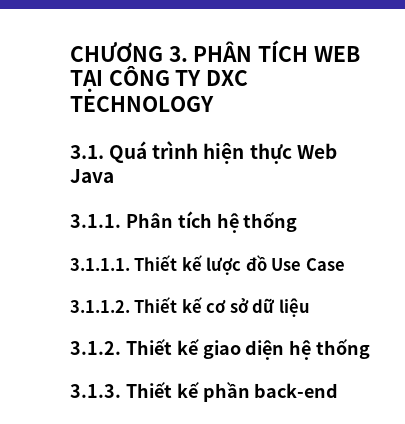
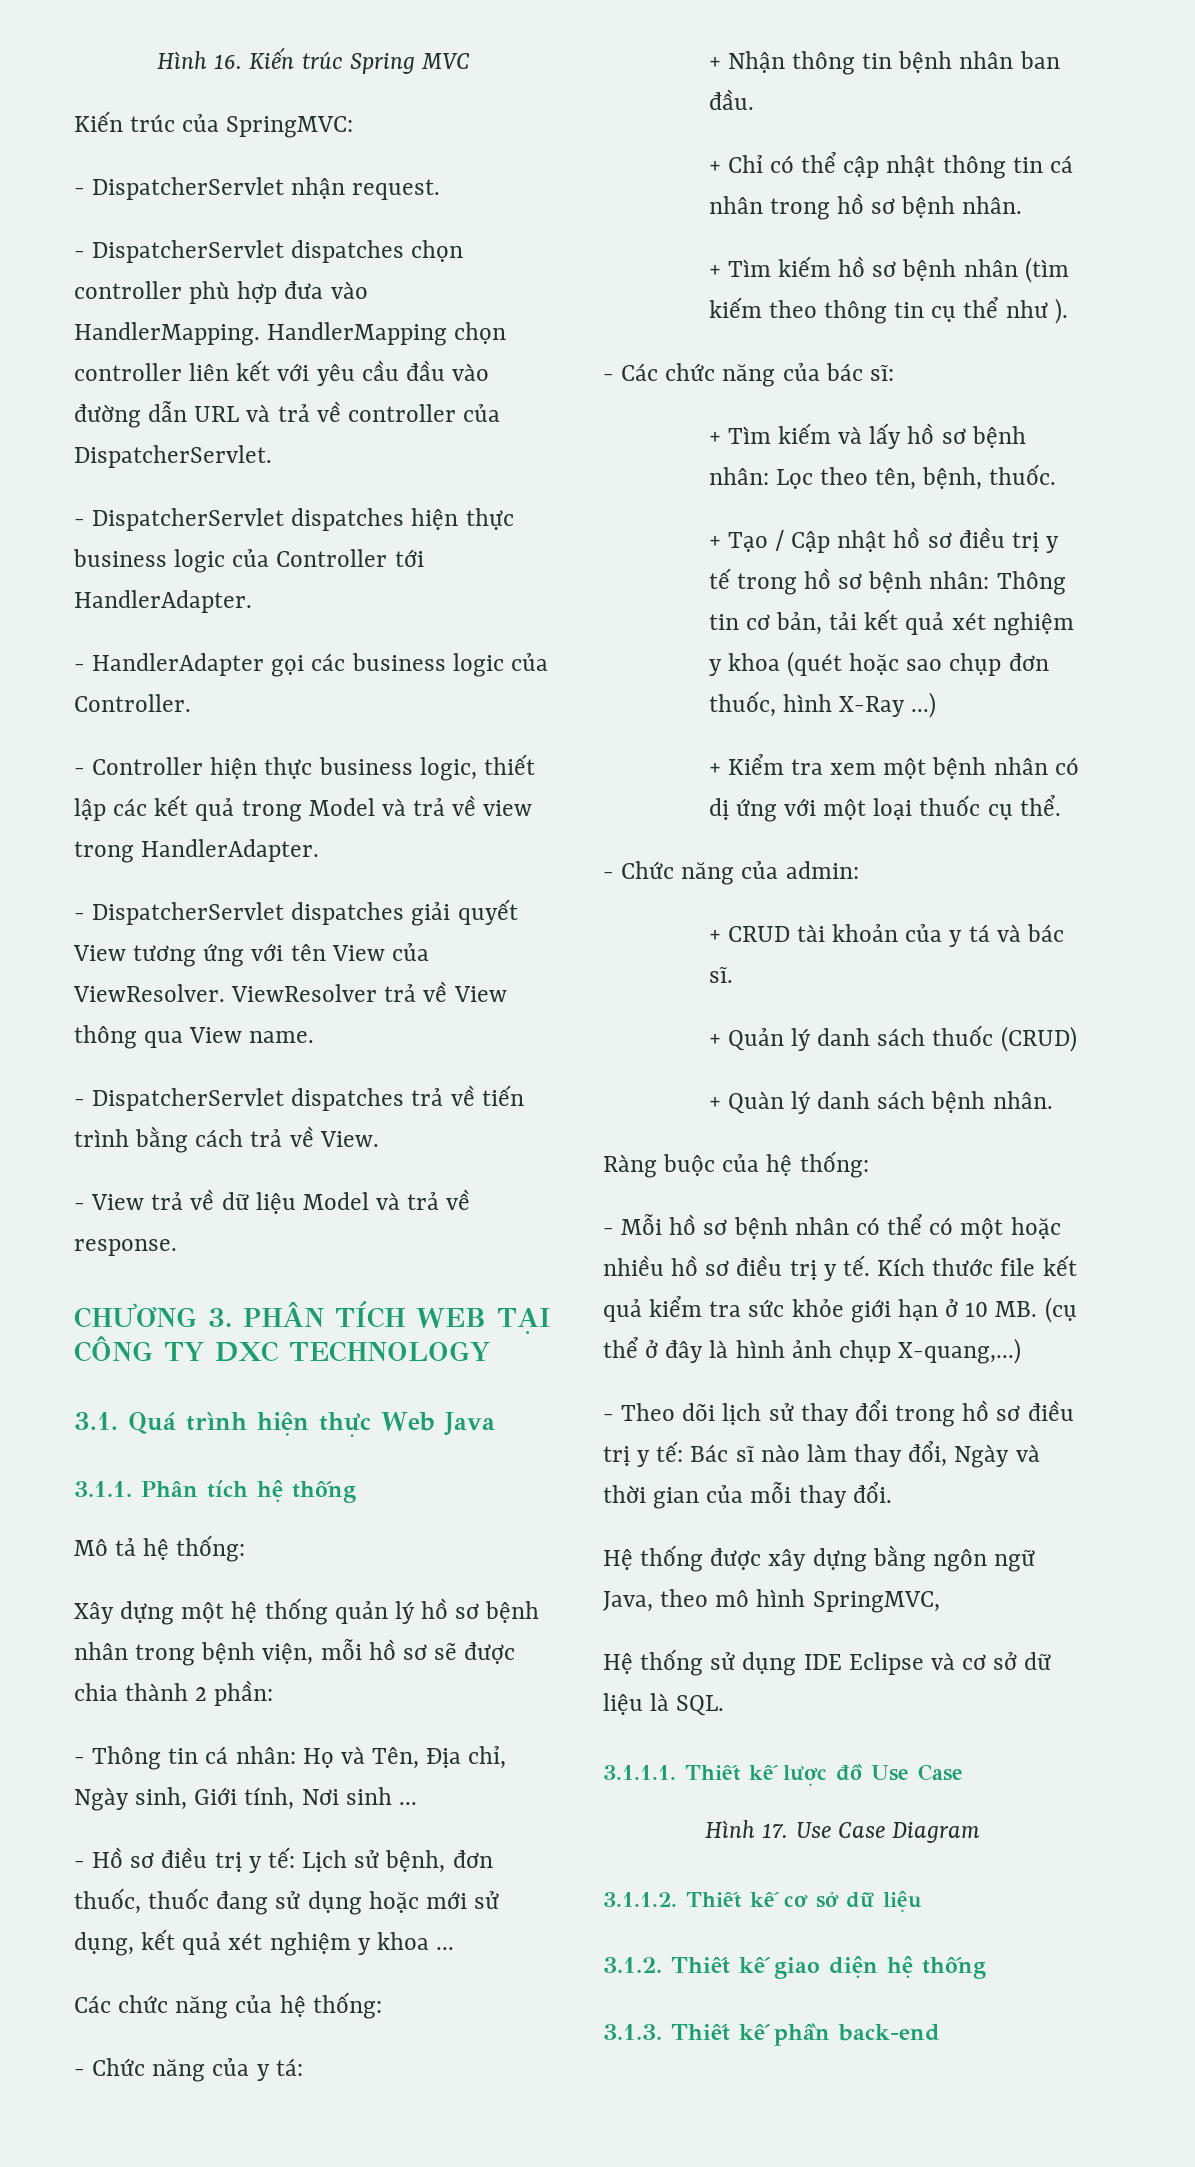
(70, 51) none -> [157,47,470,74] [74,111,354,138] [74,177,441,200] [74,240,464,263] [74,281,368,304] [74,322,507,346] [74,360,490,386] [74,401,501,428] [74,445,272,468] [74,508,514,531] [73,549,424,573] [74,590,252,613] [74,653,548,677] [74,694,191,712] [74,754,535,781] [74,795,533,822] [74,839,320,863] [74,899,518,926] [73,943,429,967] [73,981,507,1002] [74,1025,315,1049] [74,1085,524,1111] [74,1126,379,1153] [74,1189,471,1214] [74,1239,177,1256] Hình 16. Kiến trúc Spring MVC // Kiến trúc của SpringMVC: // - DispatcherServlet nhận request. // - DispatcherServlet dispatches chọn controller phù hợp đưa vào HandlerMapping. HandlerMapping chọn controller liên kết với yêu cầu đầu vào đường dẫn URL và trả về controller của DispatcherServlet. // - DispatcherServlet dispatches hiện thực business logic của Controller tới HandlerAdapter. // - HandlerAdapter gọi các business logic của Controller. // - Controller hiện thực business logic, thiết lập các kết quả trong Model và trả về view trong HandlerAdapter. // - DispatcherServlet dispatches giải quyết View tương ứng với tên View của ViewResolver. ViewResolver trả về View thông qua View name. // - DispatcherServlet dispatches trả về tiến trình bằng cách trả về View. // - View trả về dữ liệu Model và trả về response. //
(298, 222) none -> [74,1535,246,1562] [74,1598,540,1625] [74,1639,516,1666] [74,1680,274,1706] [74,1746,507,1770] [74,1787,417,1811] [74,1847,493,1873] [74,1888,500,1915] [74,1929,455,1956] [74,1992,382,2019] [74,2058,303,2082] [708,51,1060,75] [708,89,754,110] [708,152,1073,179] [708,193,1023,220] [708,256,1069,283] [708,297,1068,324] [603,363,894,387] [708,423,1026,449] [708,464,1057,490] [708,527,1060,553] [708,568,1066,595] [708,609,1074,636] [708,651,1049,677] [708,691,937,718] [708,754,1079,779] [708,795,1061,822] [603,861,859,885] [708,924,1064,947] [708,967,733,983] [708,1025,1077,1052] [708,1091,1053,1114] [603,1151,869,1178] [603,1214,1061,1239] [603,1255,1077,1281] [603,1296,1077,1323] [603,1337,1022,1364] [603,1400,1074,1427] [603,1441,1040,1468] [603,1482,892,1509] [603,1545,1036,1572] [603,1589,940,1613] [603,1649,1052,1676] [603,1693,725,1716] // Mô tả hệ thống: // Xây dựng một hệ thống quản lý hồ sơ bệnh nhân trong bệnh viện, mỗi hồ sơ sẽ được chia thành 2 phần: // - Thông tin cá nhân: Họ và Tên, Địa chỉ, Ngày sinh, Giới tính, Nơi sinh ... // - Hồ sơ điều trị y tế: Lịch sử bệnh, đơn thuốc, thuốc đang sử dụng hoặc mới sử dụng, kết quả xét nghiệm y khoa ... // Các chức năng của hệ thống: // - Chức năng của y tá: // + Nhận thông tin bệnh nhân ban đầu. // + Chỉ có thể cập nhật thông tin cá nhân trong hồ sơ bệnh nhân. // + Tìm kiếm hồ sơ bệnh nhân (tìm kiếm theo thông tin cụ thể như ). // - Các chức năng của bác sĩ: // + Tìm kiếm và lấy hồ sơ bệnh nhân: Lọc theo tên, bệnh, thuốc. // + Tạo / Cập nhật hồ sơ điều trị y tế trong hồ sơ bệnh nhân: Thông tin cơ bản, tải kết quả xét nghiệm y khoa (quét hoặc sao chụp đơn thuốc, hình X-Ray ...) // + Kiểm tra xem một bệnh nhân có dị ứng với một loại thuốc cụ thể. // - Chức năng của admin: // + CRUD tài khoản của y tá và bác sĩ. // + Quản lý danh sách thuốc (CRUD) // + Quàn lý danh sách bệnh nhân. // Ràng buộc của hệ thống: // - Mỗi hồ sơ bệnh nhân có thể có một hoặc nhiều hồ sơ điều trị y tế. Kích thước file kết quả kiểm tra sức khỏe giới hạn ở 10 MB. (cụ thể ở đây là hình ảnh chụp X-quang,...) // - Theo dõi lịch sử thay đổi trong hồ sơ điều trị y tế: Bác sĩ nào làm thay đổi, Ngày và thời gian của mỗi thay đổi. // Hệ thống được xây dựng bằng ngôn ngữ Java, theo mô hình SpringMVC, // Hệ thống sử dụng IDE Eclipse và cơ sở dữ liệu là SQL.
(345, 264) none -> [705,1820,980,1843] // Hình 17. Use Case Diagram

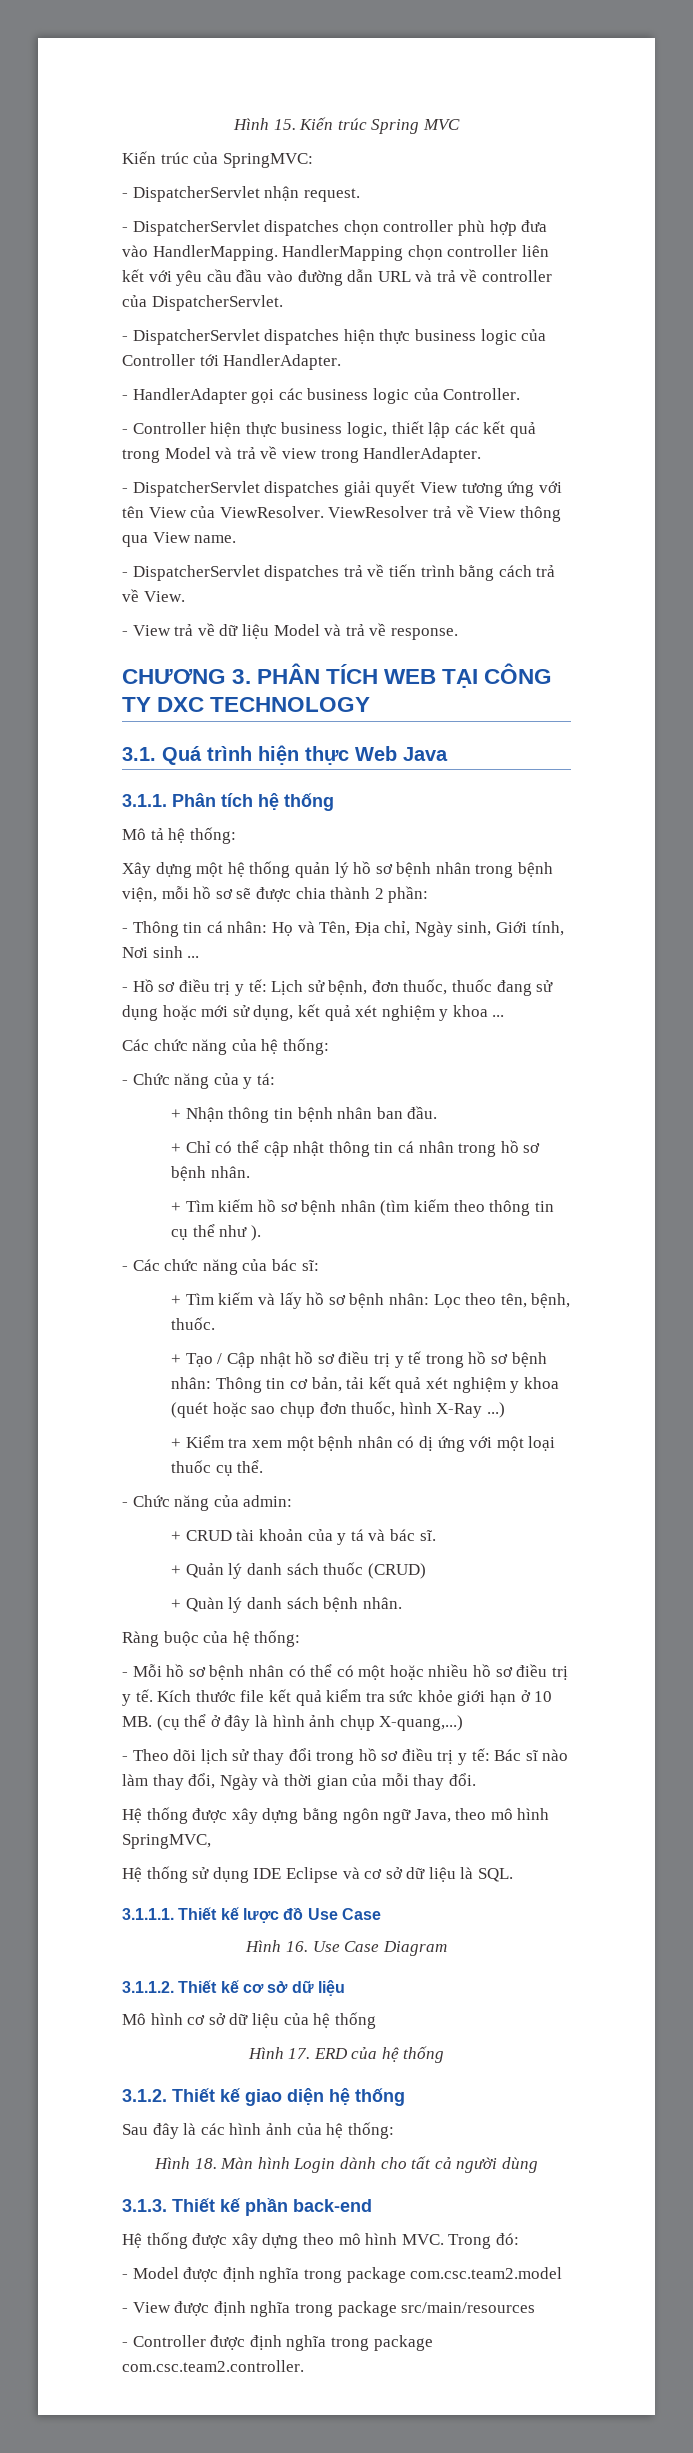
[157,51,243,69] Hình 16. -> [233,118,296,130] Hình 15.
[762,1823,789,1838] 17. -> [285,1941,308,1952] 16.
(922, 1901) none -> [122,2012,376,2029] [247,2046,445,2063] // Mô hình cơ sở dữ liệu của hệ thống // Hình 17. ERD của hệ thống
(986, 1968) none -> [122,2122,394,2139] [154,2156,538,2173] // Sau đây là các hình ảnh của hệ thống: // Hình 18. Màn hình Login dành cho tất cả người dùng
(940, 2032) none -> [122,2232,519,2249] [122,2267,563,2283] [122,2301,536,2317] [122,2335,433,2351] [122,2360,304,2372] // Hệ thống được xây dựng theo mô hình MVC. Trong đó: // - Model được định nghĩa trong package com.csc.team2.model // - View được định nghĩa trong package src/main/resources // - Controller được định nghĩa trong package com.csc.team2.controller.

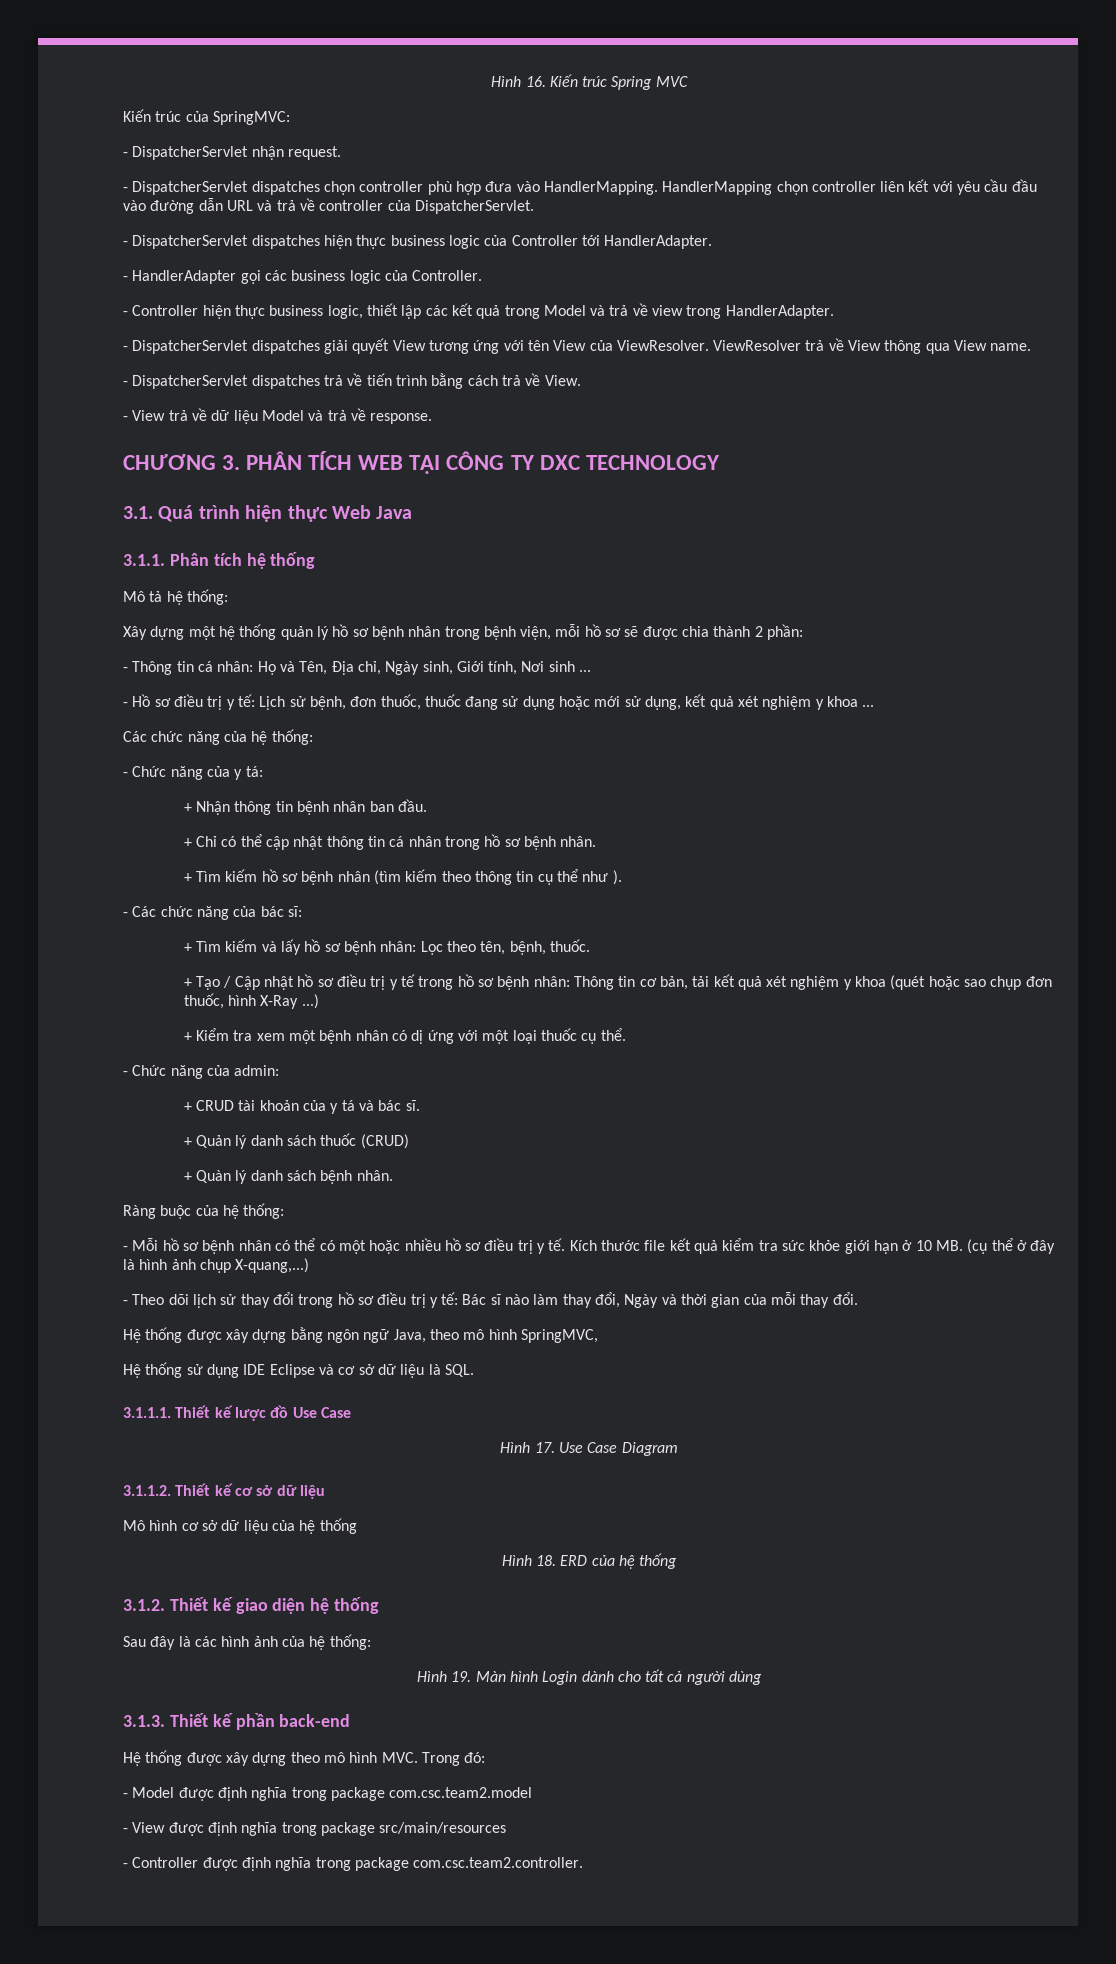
[233,118,296,130] Hình 15. -> [491,76,546,87] Hình 16.
[285,1941,308,1952] 16. -> [534,1442,555,1453] 17.
[288,2048,311,2059] 17. -> [536,1555,557,1566] 18.
[194,2158,217,2169] 18. -> [451,1671,472,1682] 19.

